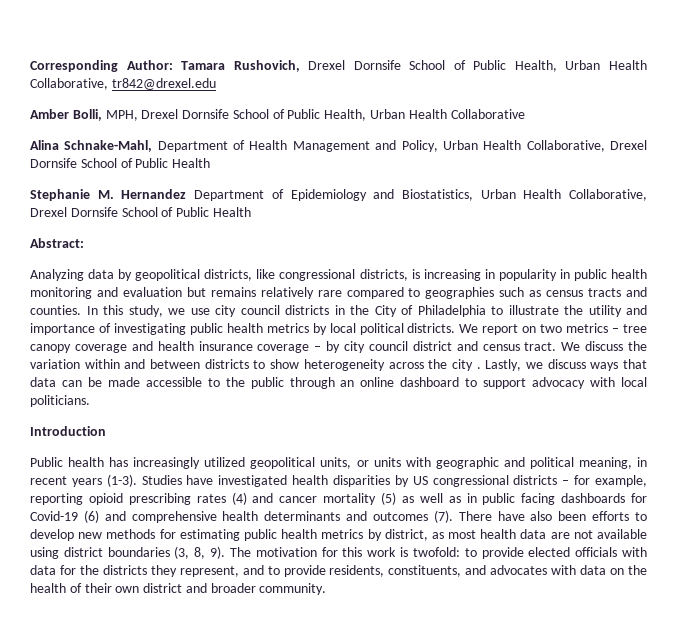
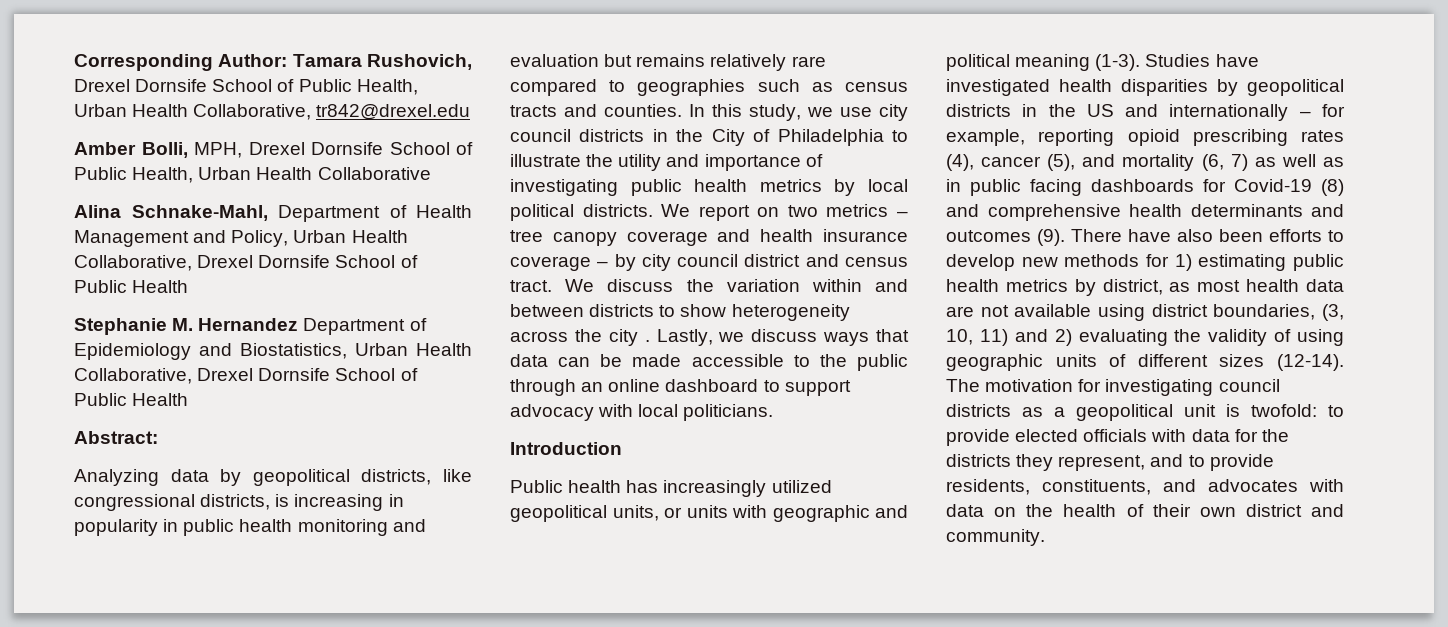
[578,457,647,469] [30,476,102,487] meaning, in recent years -> [1015,54,1091,71] meaning
[412,475,558,487] US congressional districts -> [1247,79,1344,96] [946,104,1289,121] geopolitical districts in the US and internationally
[231,492,396,505] (4) and cancer mortality (5) -> [946,154,1248,171] (4), cancer (5), and mortality (6, 7)
[83,510,99,523] (6) -> [1321,179,1344,196] (8)
[433,510,453,523] (7). -> [1037,229,1065,246] (9).
(176, 534) none -> [1174,254,1192,271] 1)
[107,546,397,559] boundaries (3, 8, 9). The motivation for this work -> [1213,304,1344,321] [946,329,1344,346] [946,354,1344,371] [946,379,1280,396] [946,404,1216,421] boundaries, (3, 10, 11) and 2) evaluating the validity of using geographic units of different sizes (12-14). The motivation for investigating council districts as a geopolitical unit
[210,583,256,593] broader -> (1344, 510) none

